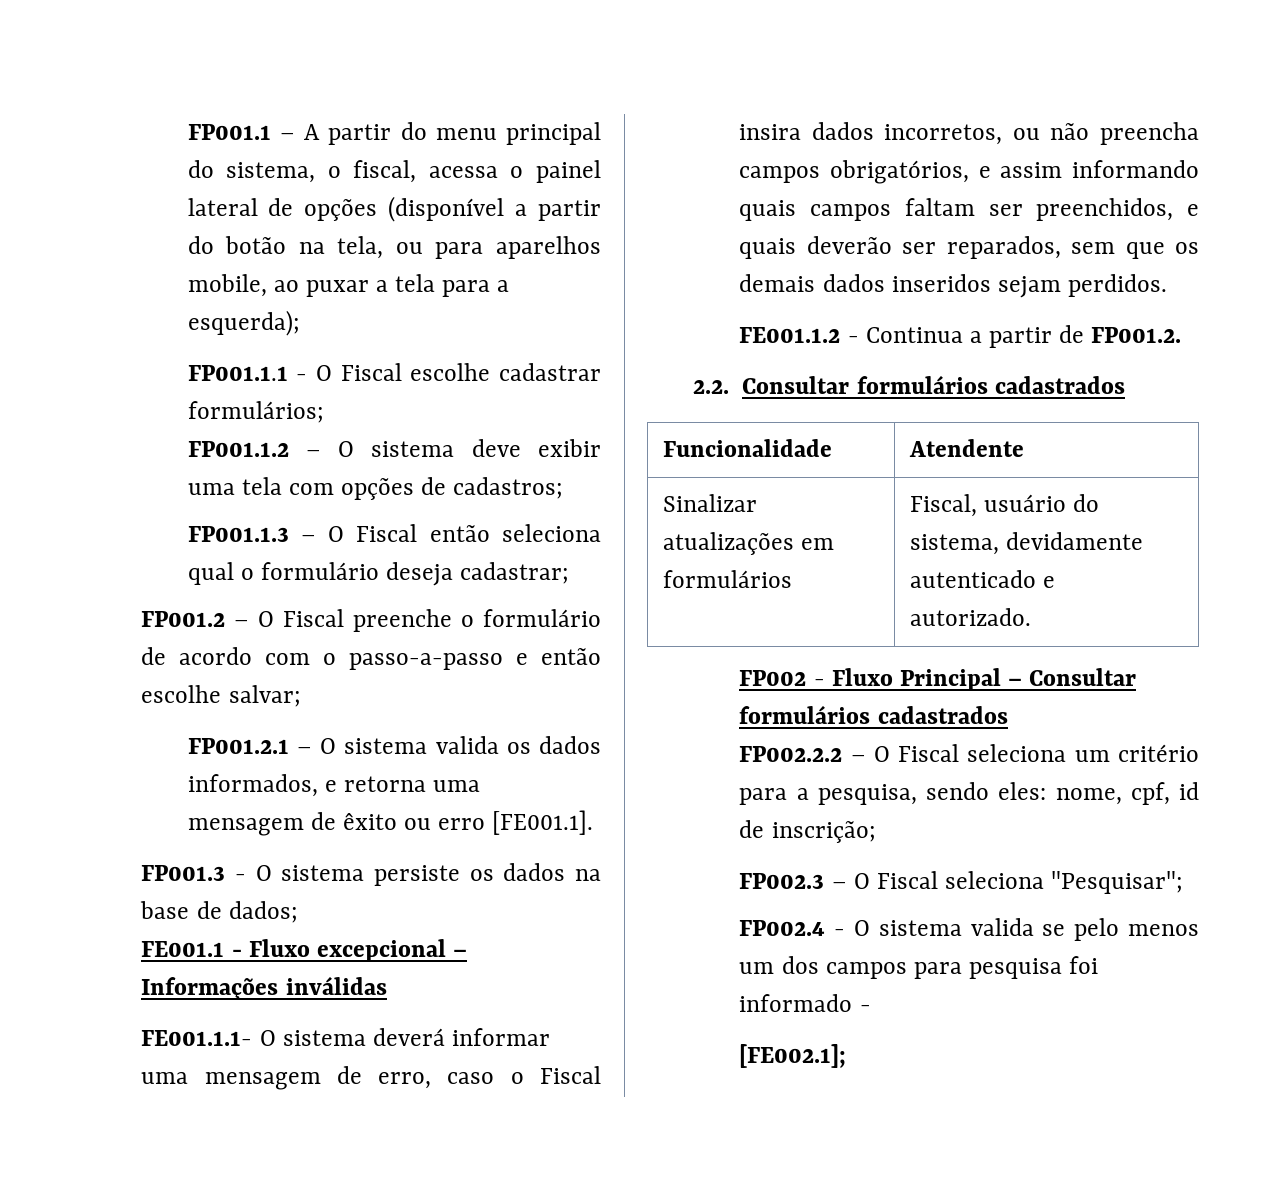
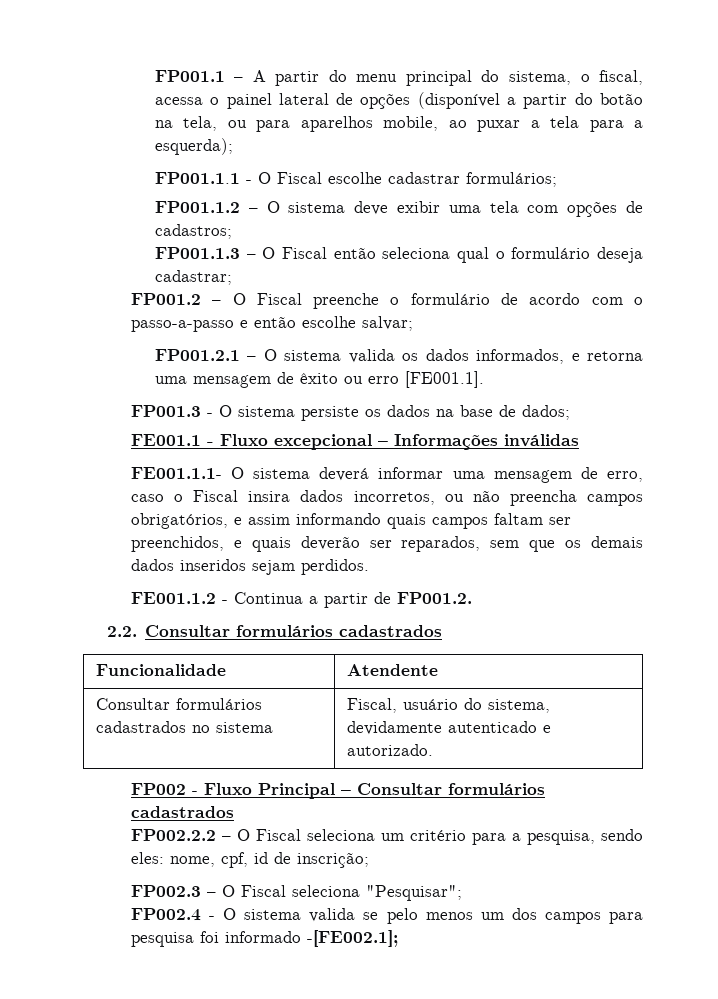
[663,494,758,512] [663,532,835,555] [663,570,793,588] Sinalizar atualizações em formulários -> [96,698,263,710] [96,721,274,733] Consultar formulários cadastrados no sistema
[859,1005,871,1012] [739,1044,847,1068] - // [FE002.1]; -> [306,930,398,947] -[FE002.1];

